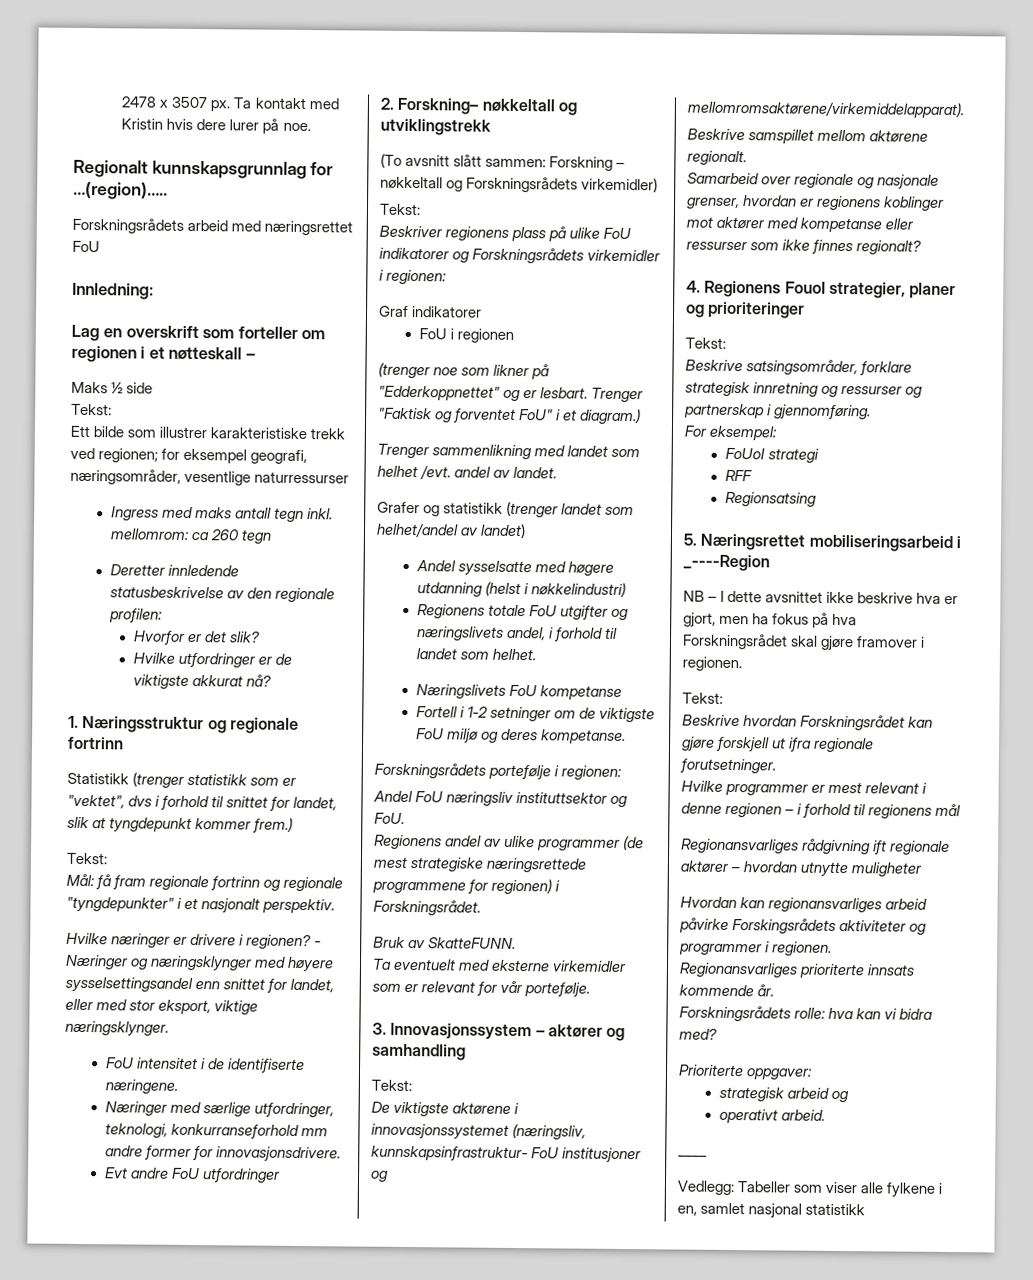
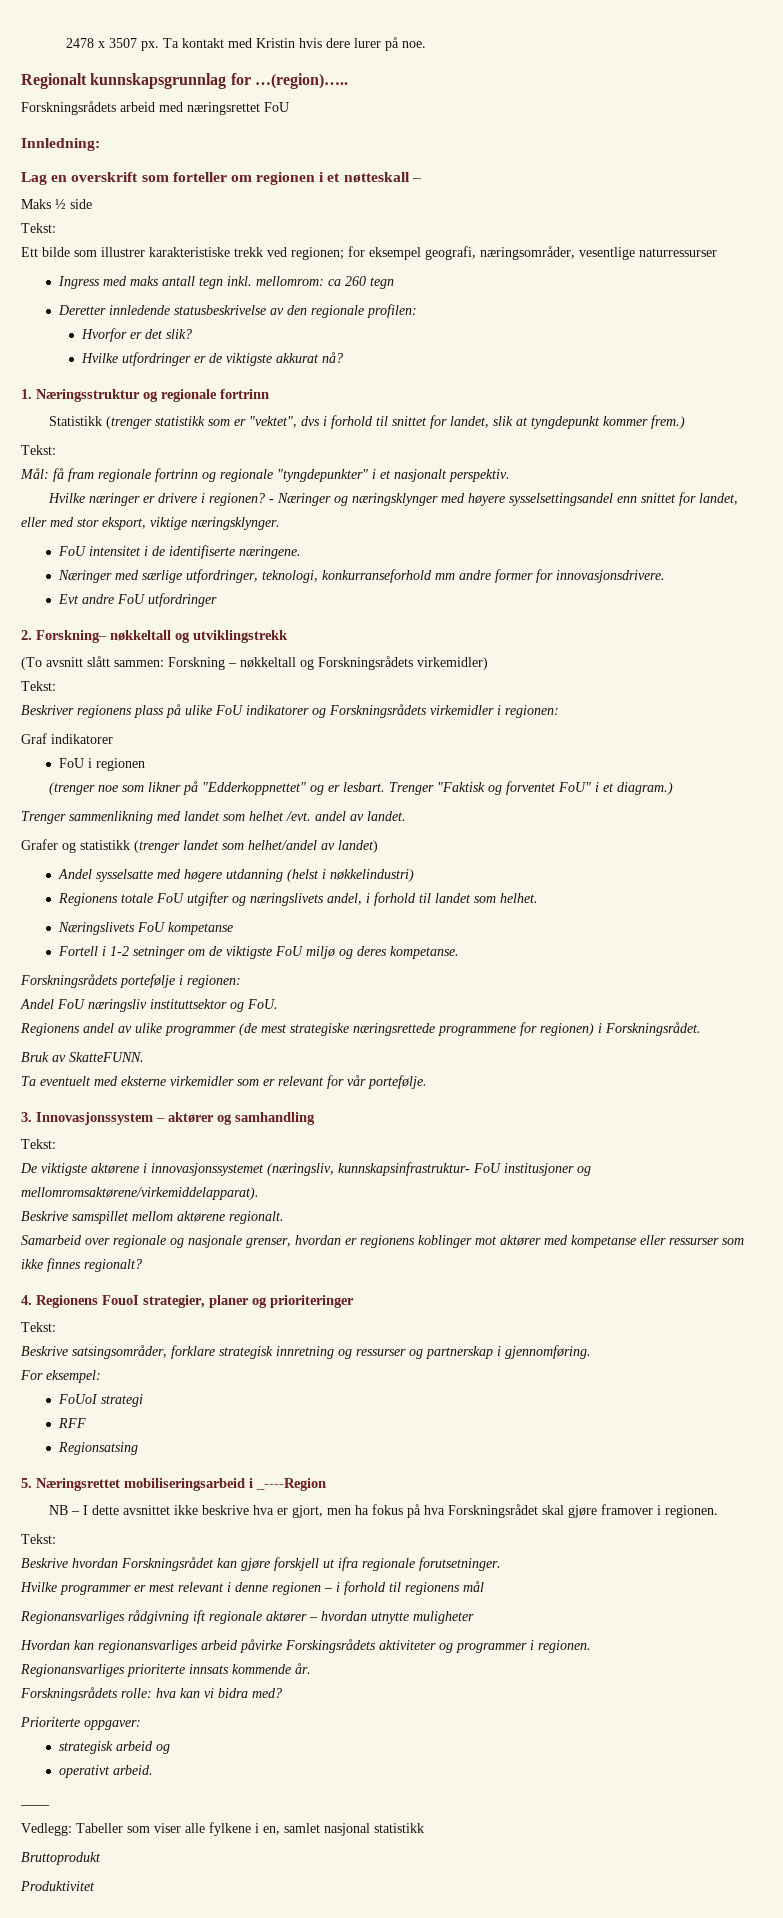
(866, 1209) none -> [21,1852,101,1865] [20,1881,95,1891] // Bruttoprodukt // Produktivitet

